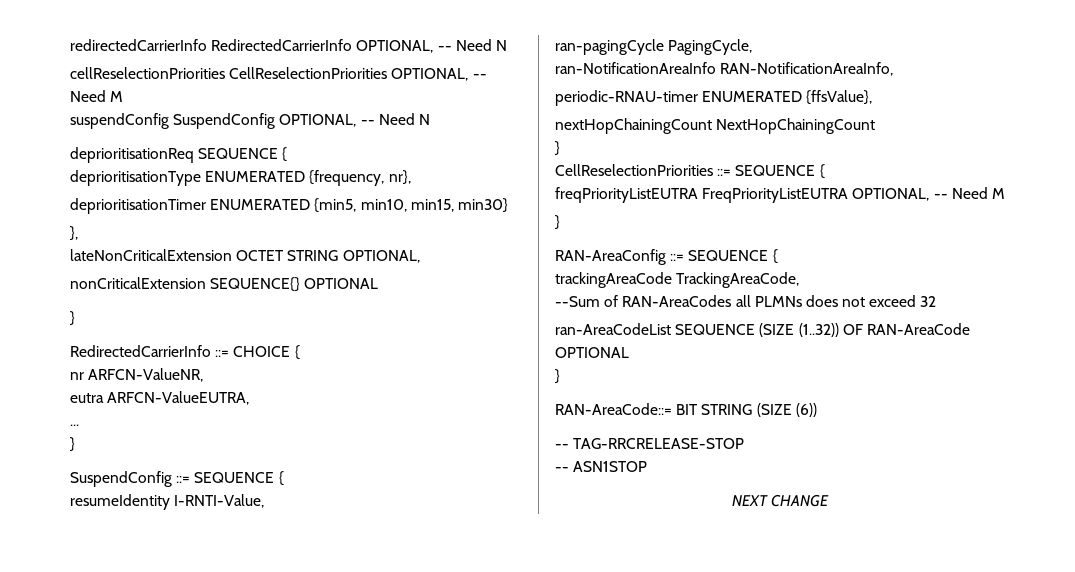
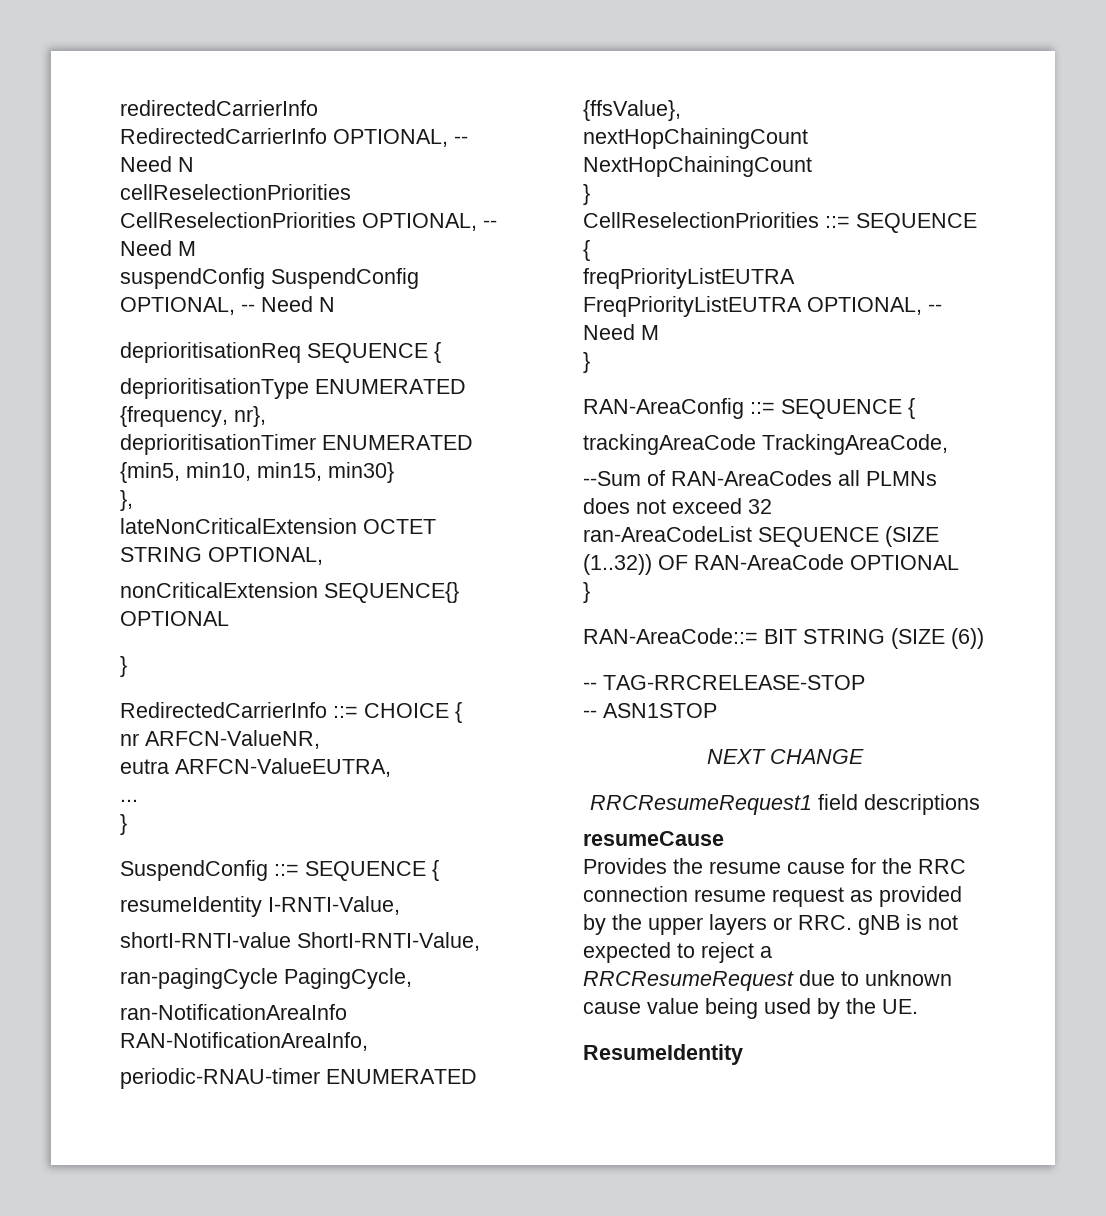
(265, 501) none -> [120,932,480,951] // shortI-RNTI-value ShortI-RNTI-Value,
(830, 500) none -> [589,794,980,815] [583,831,724,846] [583,858,966,874] [583,886,962,907] [583,914,958,935] [583,942,772,963] [583,970,952,991] [583,998,918,1019] [583,1044,743,1065] // RRCResumeRequest1 field descriptions // resumeCause // Provides the resume cause for the RRC connection resume request as provided by the upper layers or RRC. gNB is not expected to reject a RRCResumeRequest due to unknown cause value being used by the UE. // ResumeIdentity

